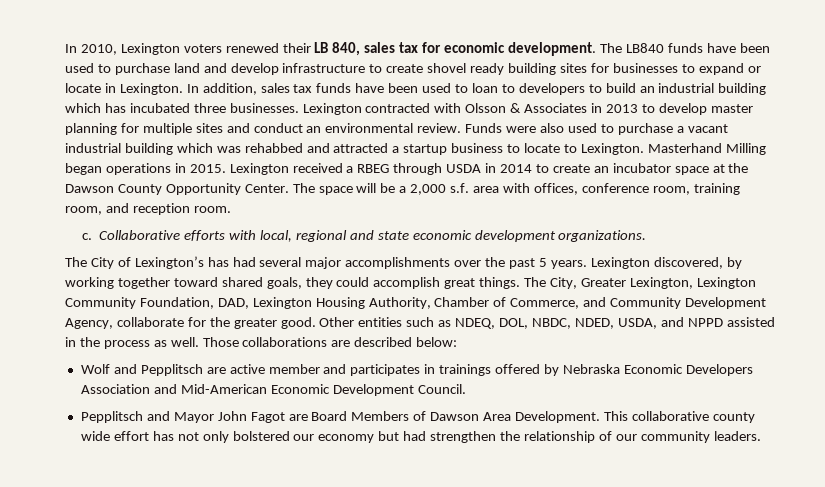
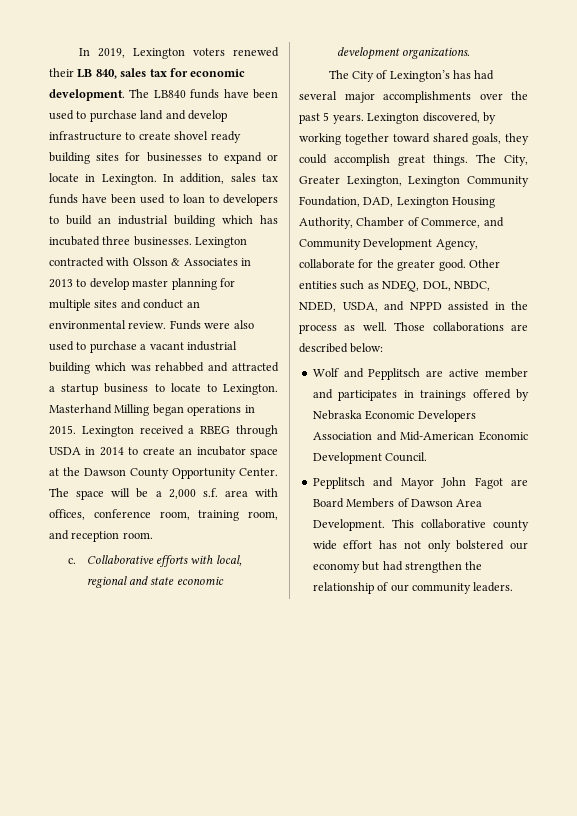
[65,44,117,55] In 2010, -> [78,48,125,58] In 2019,

